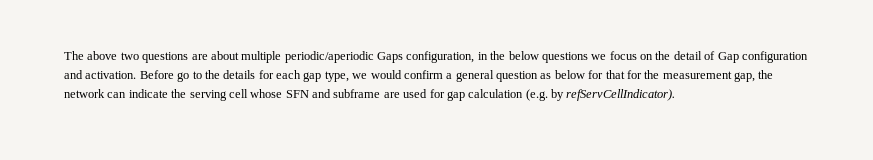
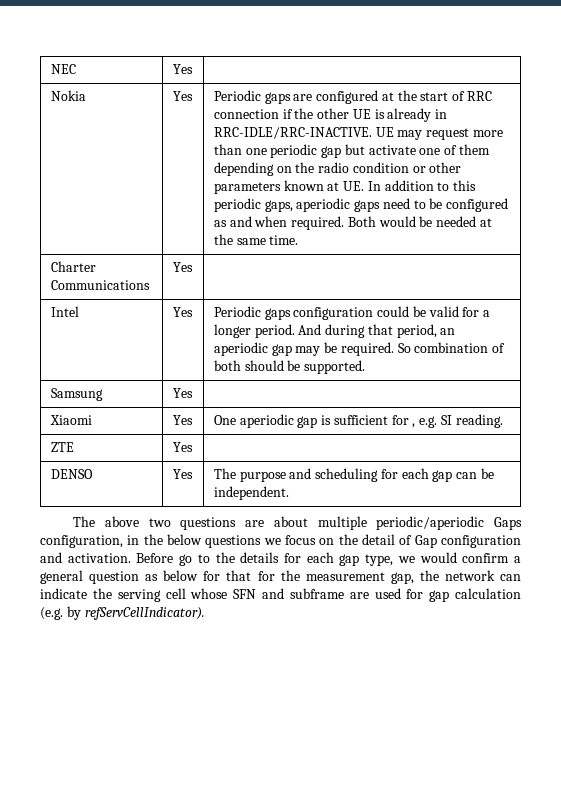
(64, 55) none -> [50,64,76,74] [172,64,193,74] [50,90,86,101] [172,91,193,101] [213,90,493,104] [213,108,448,122] [213,127,503,140] [213,144,491,158] [213,162,462,176] [213,180,477,194] [213,198,509,212] [213,216,493,230] [213,234,299,245] [50,261,96,272] [50,280,150,290] [172,262,193,272] [50,306,79,317] [172,307,193,317] [213,306,491,320] [213,324,456,338] [213,342,506,356] [213,360,366,374] [50,388,103,401] [172,388,193,398] [49,415,92,425] [172,415,193,425] [213,414,503,428] [50,442,74,452] [172,442,193,452] [50,469,93,479] [172,469,193,479] [213,468,495,482] [213,486,289,500] NEC | Yes | // Nokia | Yes | Periodic gaps are configured at the start of RRC connection if the other UE is already in RRC-IDLE/RRC-INACTIVE. UE may request more than one periodic gap but activate one of them depending on the radio condition or other parameters known at UE. In addition to this periodic gaps, aperiodic gaps need to be configured as and when required. Both would be needed at the same time. // Charter Communications | Yes | // Intel | Yes | Periodic gaps configuration could be valid for a longer period. And during that period, an aperiodic gap may be required. So combination of both should be supported. // Samsung | Yes | // Xiaomi | Yes | One aperiodic gap is sufficient for , e.g. SI reading. // ZTE | Yes | // DENSO | Yes | The purpose and scheduling for each gap can be independent. //

